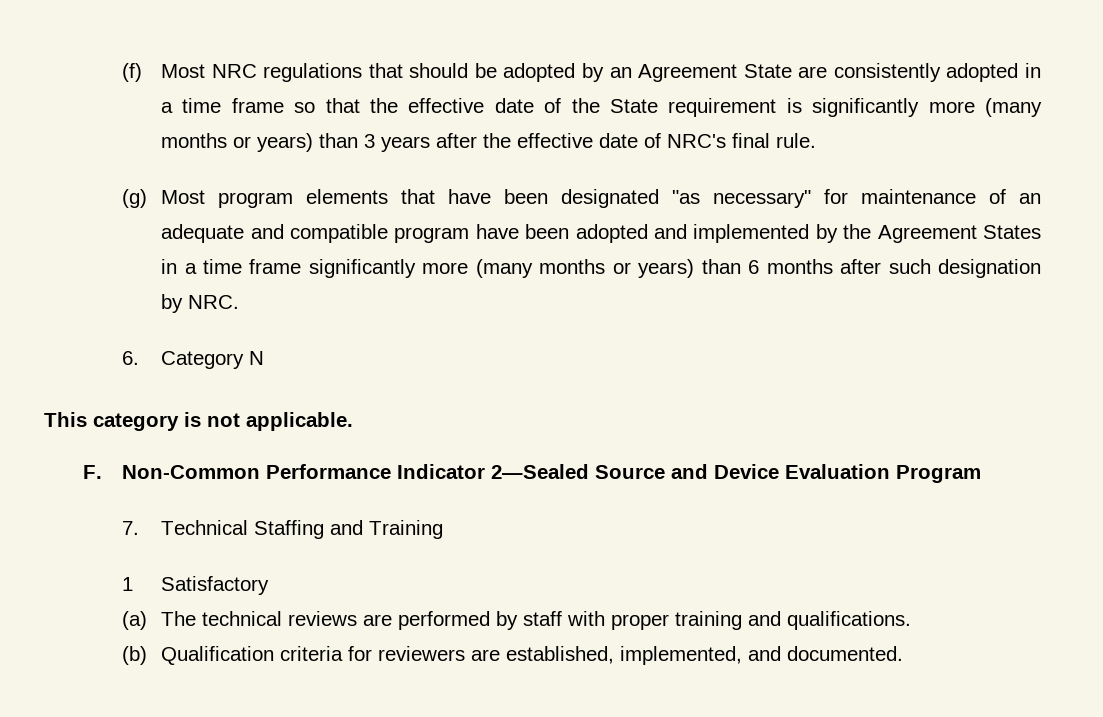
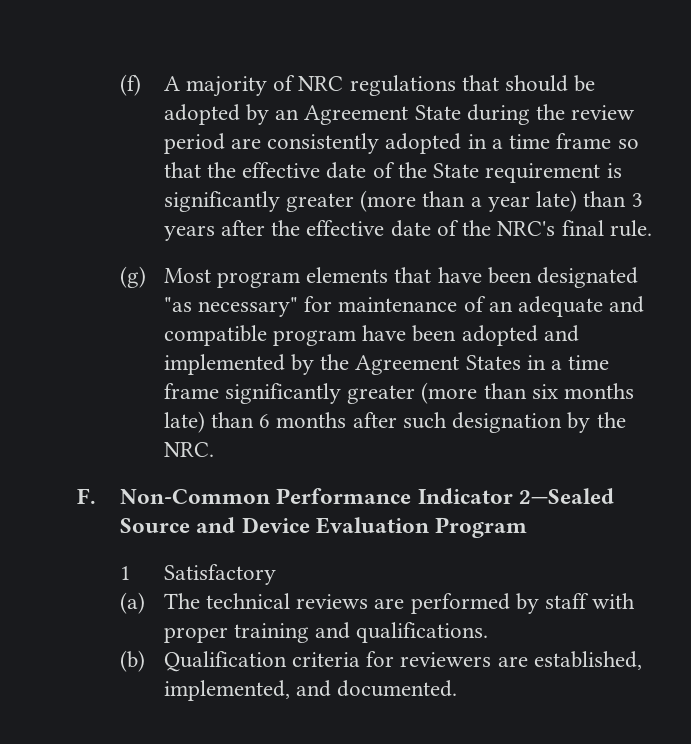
[161,64,206,78] Most -> [163,75,296,97] A majority of
(792, 71) none -> [466,104,636,125] [163,133,225,154] during the review period
[928,98,1042,117] [161,133,314,152] more (many months or years) -> [286,190,578,212] greater (more than a year late)
(662, 140) none -> [462,220,492,236] the
[422,259,695,278] more (many months or years) -> [347,382,635,404] [163,411,205,433] greater (more than six months late)
(184, 303) none -> [596,412,626,428] the
[122,351,265,369] [44,412,353,431] // 6. Category N // This category is not applicable. -> (214, 449) none
[122,520,444,539] // 7. Technical Staffing and Training -> (528, 527) none

